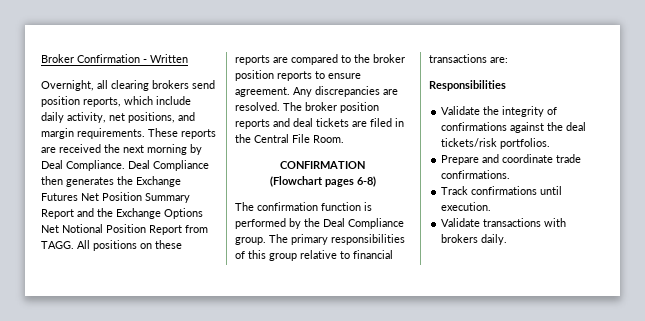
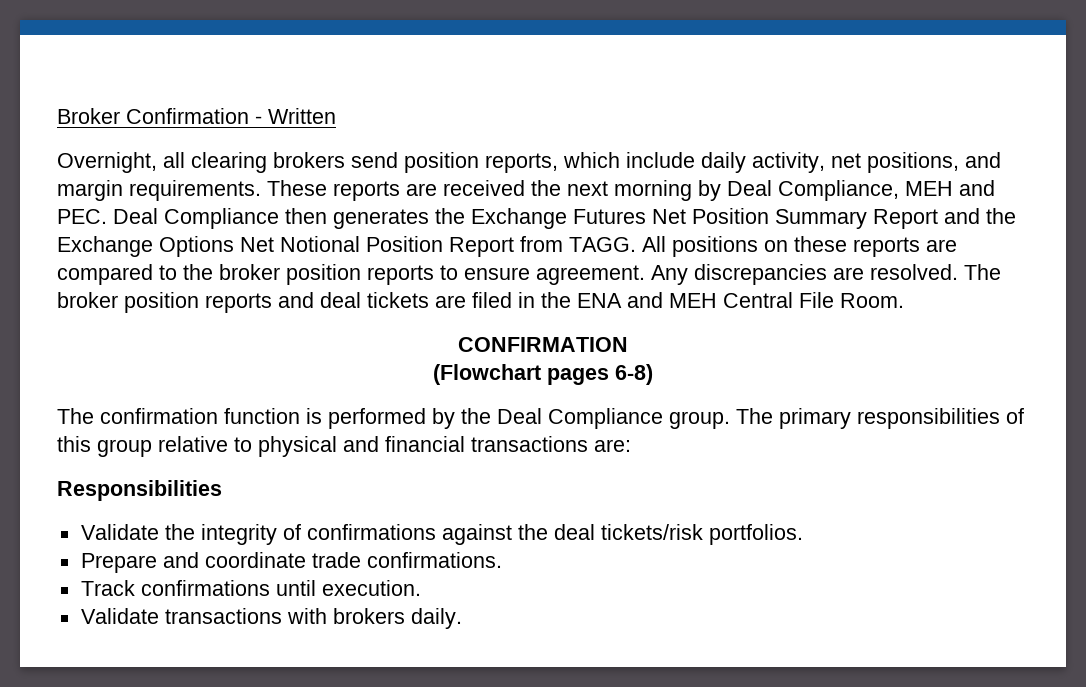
[66,160,125,171] Compliance. -> [778,180,995,201] [57,209,107,224] Compliance, MEH and PEC.
(251, 138) none -> [577,292,717,308] ENA and MEH
(350, 255) none -> [258,436,379,457] physical and

